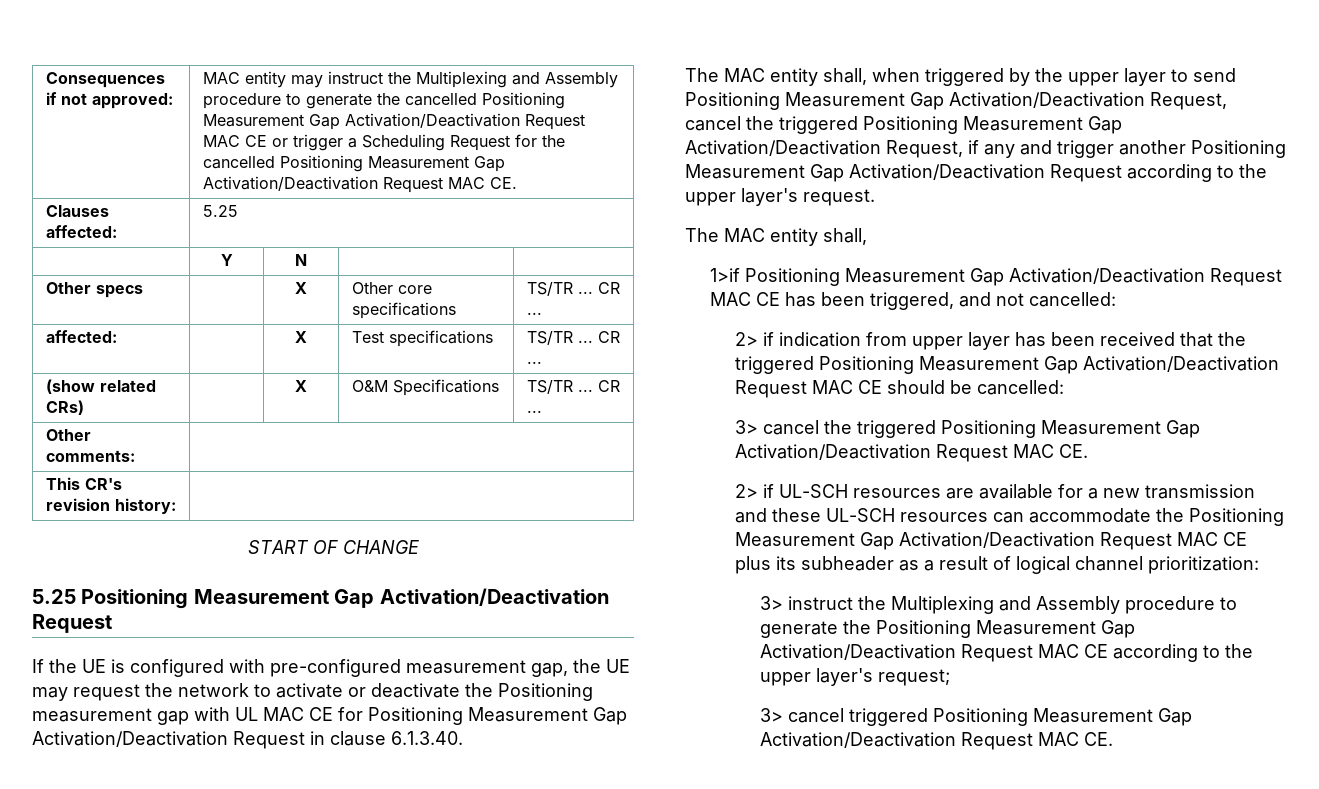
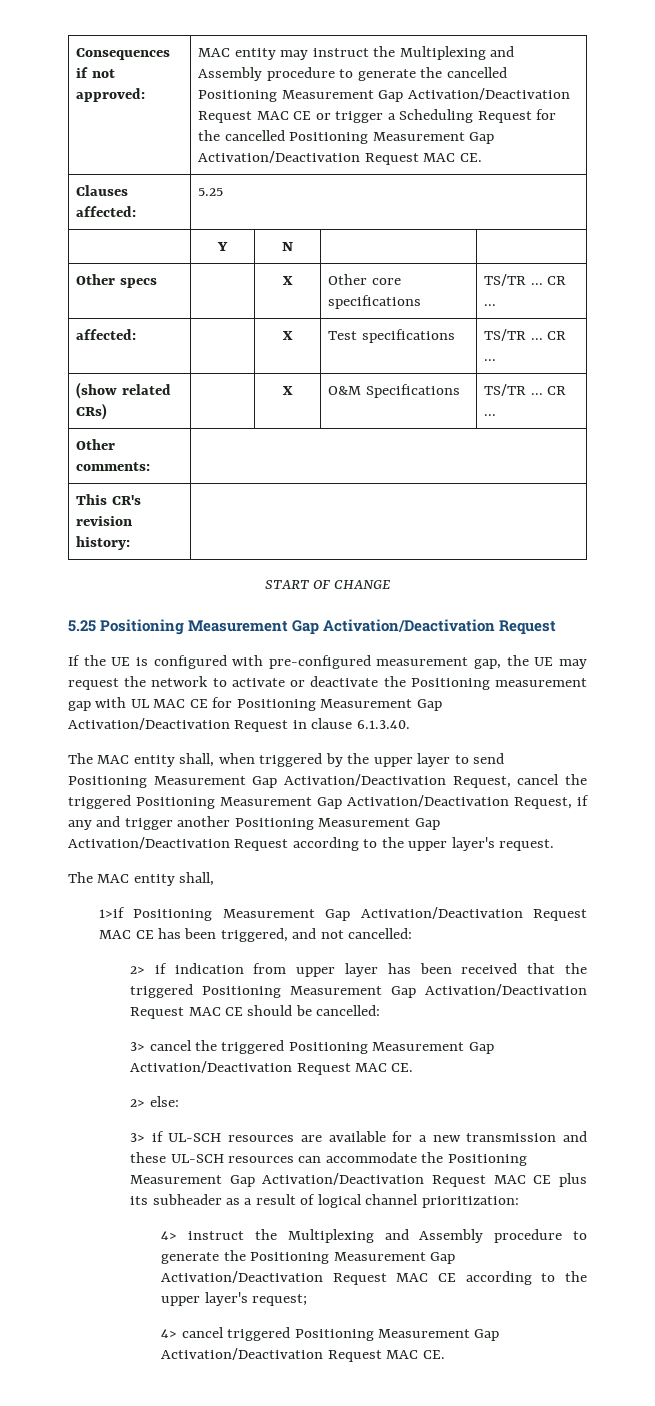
(759, 491) none -> [149,1096,179,1107] [130,1133,146,1142] else: // 3>
[760,596,784,610] 3> -> [161,1231,178,1240] 4>
[760,708,784,722] 3> -> [161,1329,178,1338] 4>

